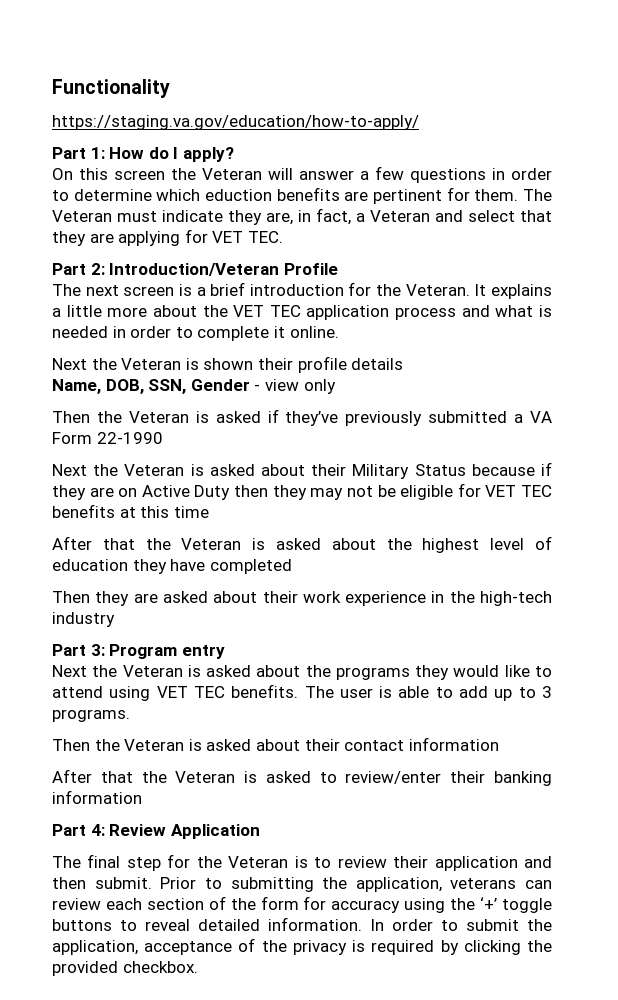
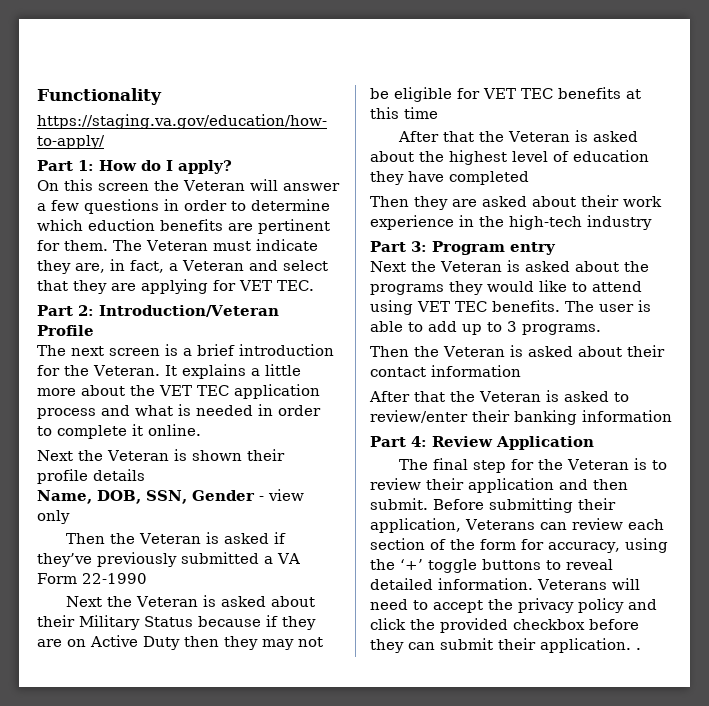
[160,877,517,892] Prior to submitting the application, veterans -> [433,498,616,513] [370,518,535,533] Before submitting their application, Veterans
[331,900,401,913] accuracy -> [548,542,620,553] accuracy,
[370,919,552,931] [52,938,552,955] [52,961,198,976] In order to submit the application, acceptance of the privacy is required by clicking the provided checkbox. -> [537,578,640,590] [370,598,657,613] [370,618,639,633] [370,638,641,653] Veterans will need to accept the privacy policy and click the provided checkbox before they can submit their application. .

